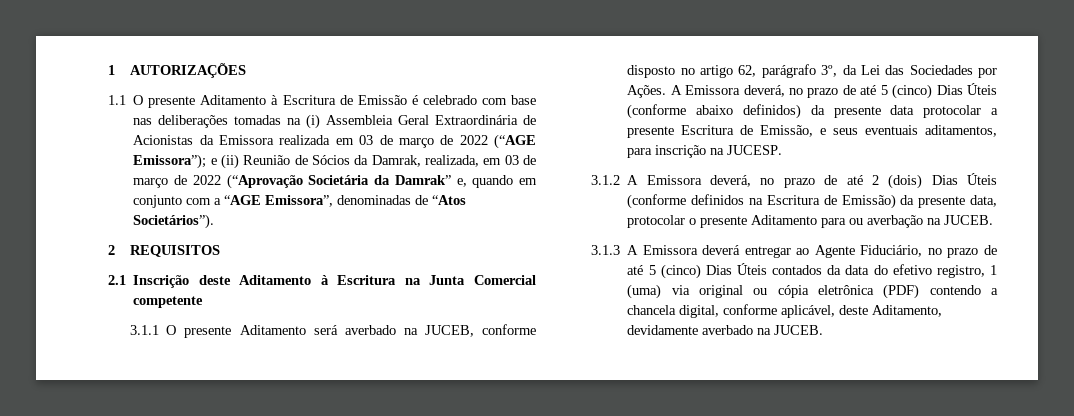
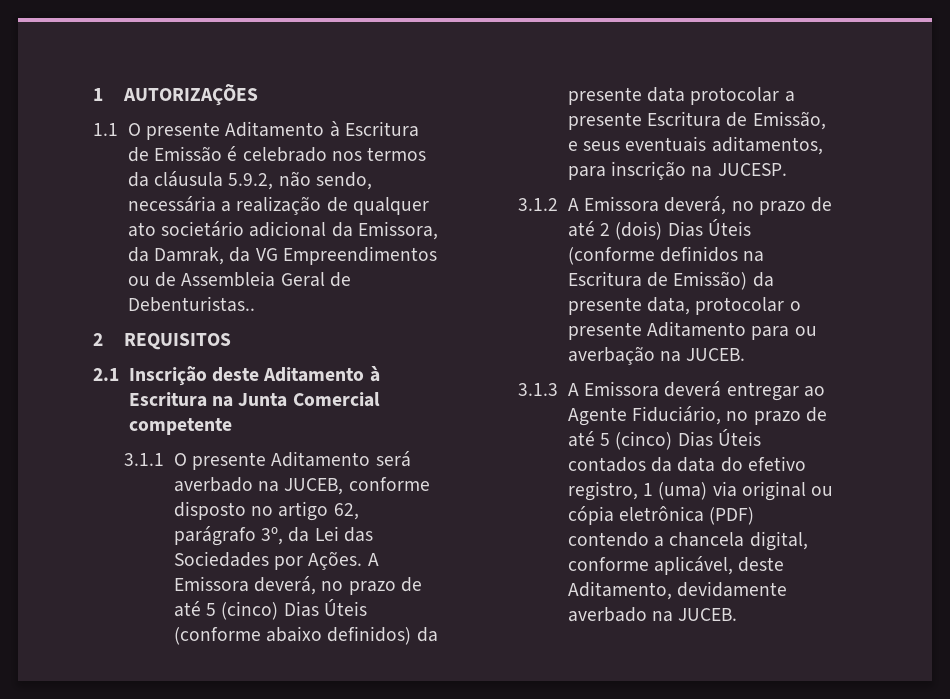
[481,95,536,105] [133,114,536,129] [133,134,536,149] [133,154,536,169] [133,174,537,189] [133,195,467,208] [133,214,215,229] com base nas deliberações tomadas na (i) Assembleia Geral Extraordinária de Acionistas da Emissora realizada em 03 de março de 2022 (“AGE Emissora”); e (ii) Reunião de Sócios da Damrak, realizada, em 03 de março de 2022 (“Aprovação Societária da Damrak” e, quando em conjunto com a “AGE Emissora”, denominadas de “Atos Societários”). -> [331,147,427,161] [127,171,372,190] [127,196,429,215] [127,221,438,240] [127,246,437,265] [127,271,351,287] [127,296,255,312] nos termos da cláusula 5.9.2, não sendo, necessária a realização de qualquer ato societário adicional da Emissora, da Damrak, da VG Empreendimentos ou de Assembleia Geral de Debenturistas..

